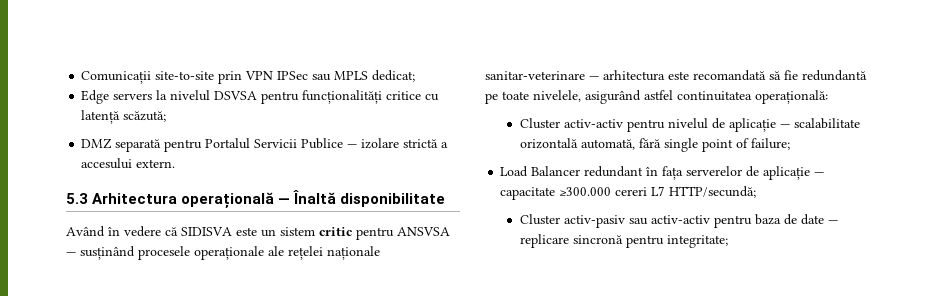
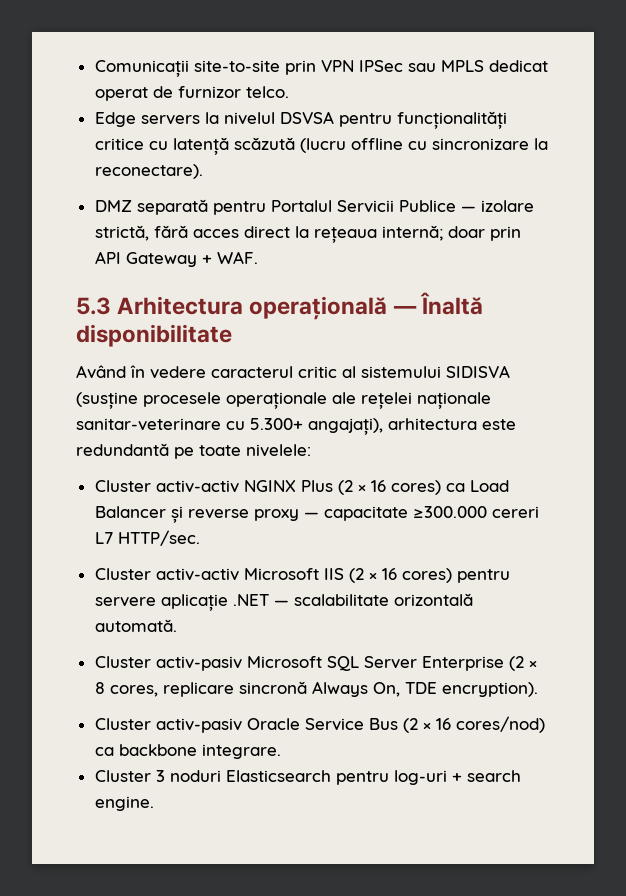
[372,70,416,82] dedicat; -> [488,60,548,72] [94,86,289,101] dedicat operat de furnizor telco.
[123,111,167,122] scăzută; -> [233,137,548,153] [94,164,203,179] scăzută (lucru offline cu sincronizare la reconectare).
[403,139,449,148] [81,158,176,169] strictă a accesului extern. -> [94,225,521,243] [94,251,258,267] strictă, fără acces direct la rețeaua internă; doar prin API Gateway + WAF.
[165,227,450,240] [66,246,135,260] că SIDISVA este un sistem critic pentru ANSVSA — susținând -> [211,365,510,378] [76,392,138,409] caracterul critic al sistemului SIDISVA (susține
[589,70,867,81] [485,90,828,104] [519,118,860,132] [519,138,790,152] [500,166,811,180] — arhitectura este recomandată să fie redundantă pe toate nivelele, asigurând astfel continuitatea operațională: // Cluster activ-activ pentru nivelul de aplicație — scalabilitate orizontală automată, fără single point of failure; // Load Balancer redundant în fața serverelor de aplicație -> [226,418,516,435] [76,443,311,459] [94,480,509,495] [94,506,299,523] cu 5.300+ angajați), arhitectura este redundantă pe toate nivelele: // Cluster activ-activ NGINX Plus (2 × 16 cores) ca Load Balancer și reverse proxy
[669,186,757,198] [519,214,838,228] [519,234,728,248] HTTP/secundă; // Cluster activ-pasiv sau activ-activ pentru baza de date — replicare sincronă pentru integritate; -> [117,530,200,546] [94,568,510,583] [94,593,473,611] [94,619,177,632] [94,656,537,671] [94,681,538,697] [94,716,545,733] [94,744,281,759] [94,770,521,785] [94,796,154,811] HTTP/sec. // Cluster activ-activ Microsoft IIS (2 × 16 cores) pentru servere aplicație .NET — scalabilitate orizontală automată. // Cluster activ-pasiv Microsoft SQL Server Enterprise (2 × 8 cores, replicare sincronă Always On, TDE encryption). // Cluster activ-pasiv Oracle Service Bus (2 × 16 cores/nod) ca backbone integrare. // Cluster 3 noduri Elasticsearch pentru log-uri + search engine.

